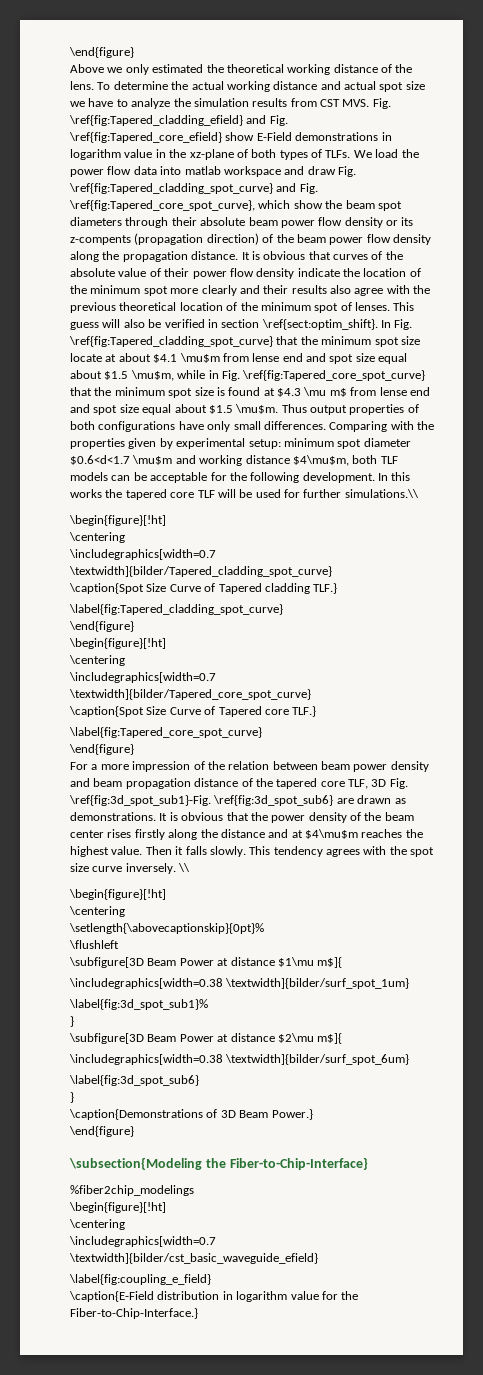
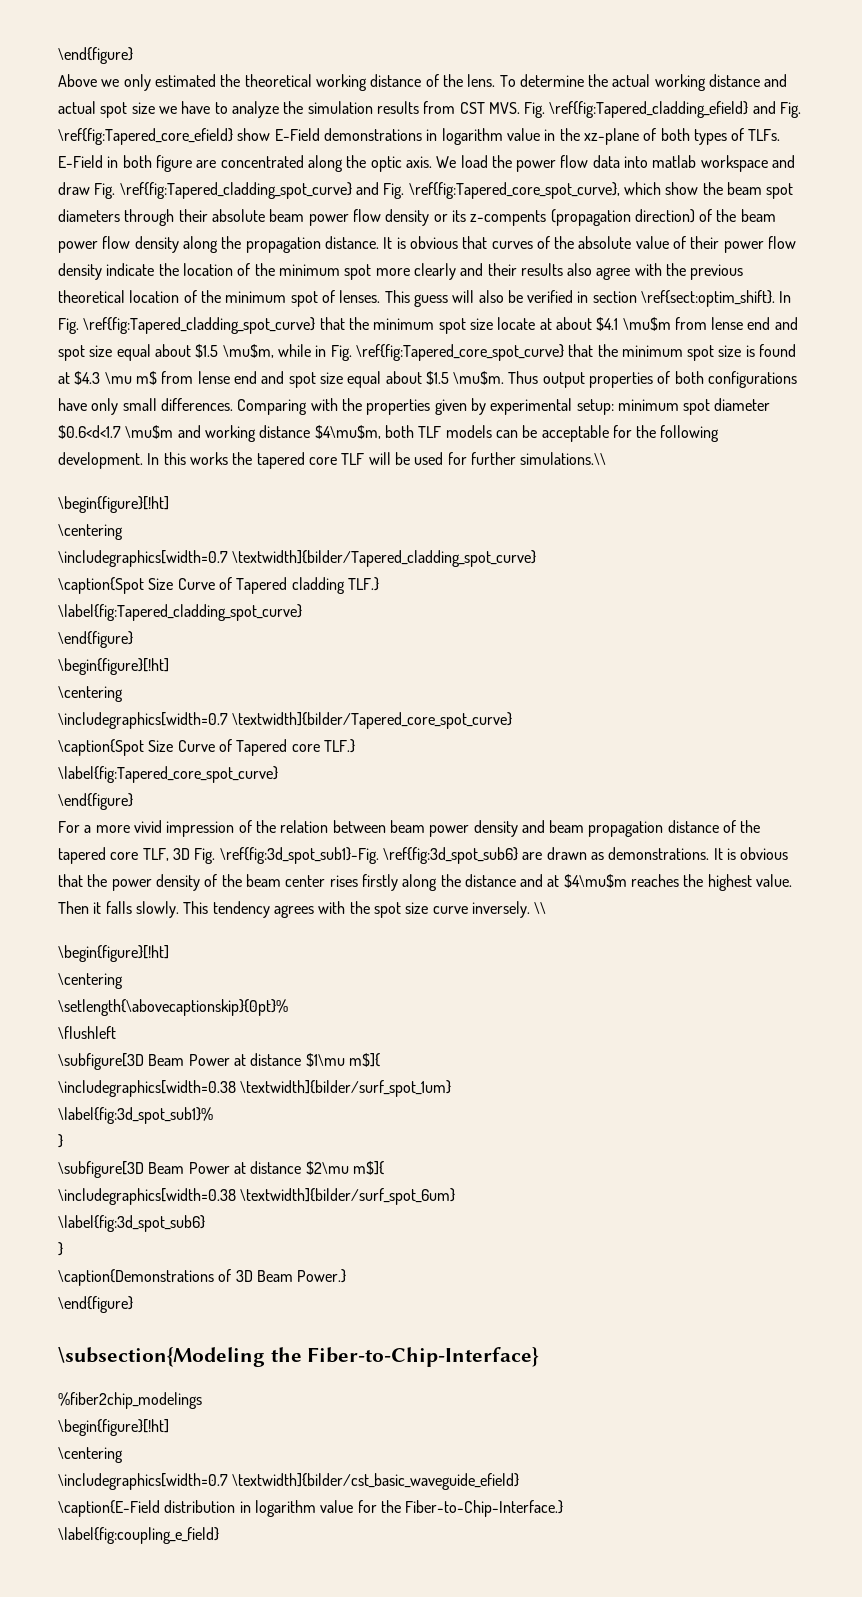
(351, 154) none -> [58,155,432,172] E-Field in both figure are concentrated along the optic axis.
(129, 767) none -> [133,820,162,833] vivid
[69,1274,211,1285] // \label{fig:coupling_e_field} -> (520, 1481) none
(198, 1313) none -> [58,1527,219,1544] // \label{fig:coupling_e_field}

